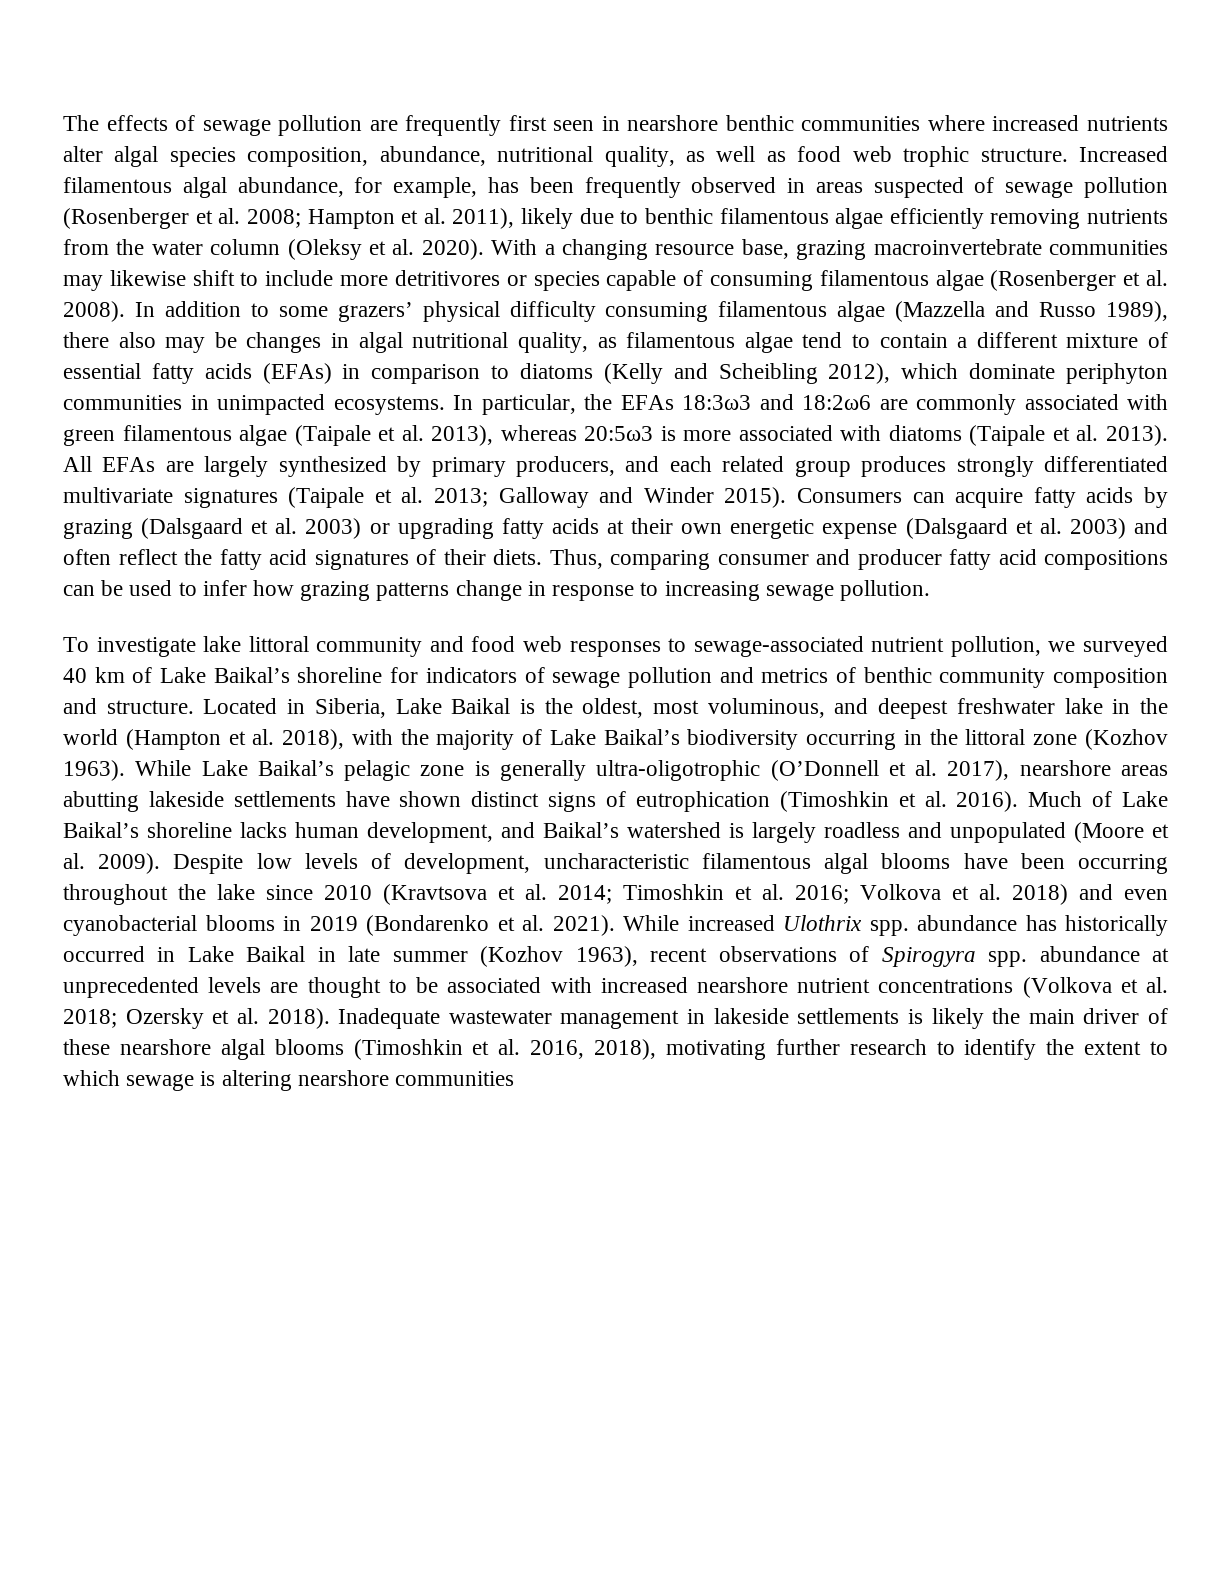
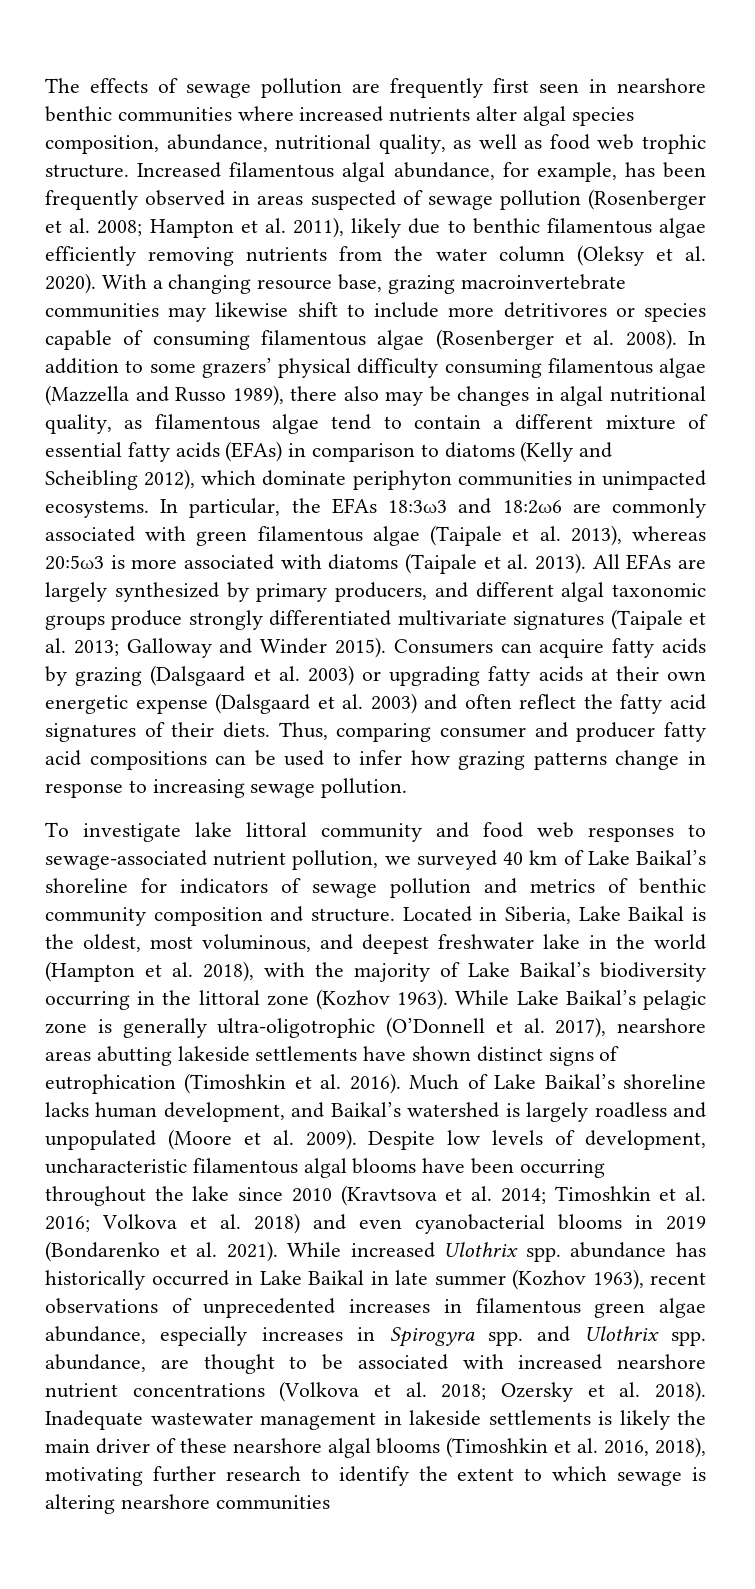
[669,456,947,477] each related group produces -> [475,582,706,602] [45,610,183,630] different algal taxonomic groups produce
[881,946,1169,967] [63,977,262,998] Spirogyra spp. abundance at unprecedented levels -> [203,1298,706,1318] [45,1326,706,1347] [45,1354,146,1372] unprecedented increases in filamentous green algae abundance, especially increases in Spirogyra spp. and Ulothrix spp. abundance,

